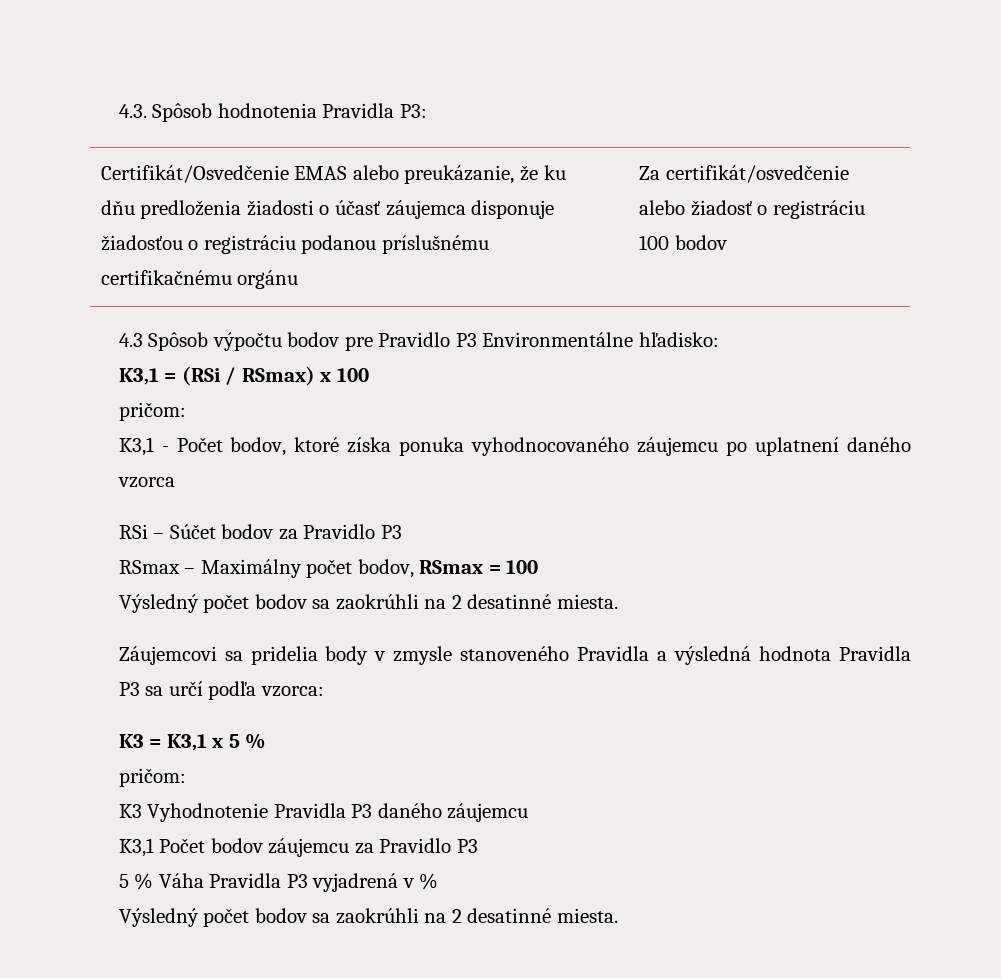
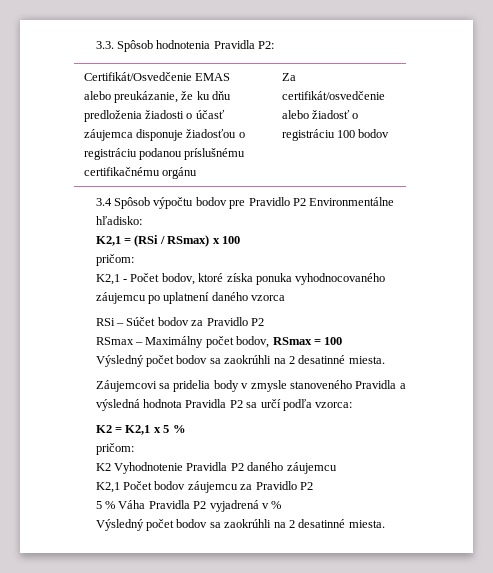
[118,104,147,118] 4.3. -> [95,41,114,49] 3.3.
[399,104,427,118] P3: -> [258,41,275,49] P2:
[118,333,143,347] 4.3 -> [95,198,112,206] 3.4
[455,333,477,347] P3 -> [292,198,306,206] P2
[118,368,159,385] K3,1 -> [95,236,121,246] K2,1
[118,437,154,456] K3,1 -> [95,274,120,285] K2,1
[380,525,402,539] P3 -> [250,318,264,326] P2
[118,682,140,696] P3 -> [229,400,243,408] P2
[118,734,207,751] K3 = K3,1 -> [95,425,151,435] K2 = K2,1
[118,804,142,818] K3 -> [95,463,111,471] K2
[351,804,373,818] P3 -> [230,463,244,471] P2
[118,838,154,857] K3,1 -> [95,482,120,493] K2,1
[456,839,478,853] P3 -> [299,482,313,490] P2
[286,874,308,888] P3 -> [193,501,207,509] P2

